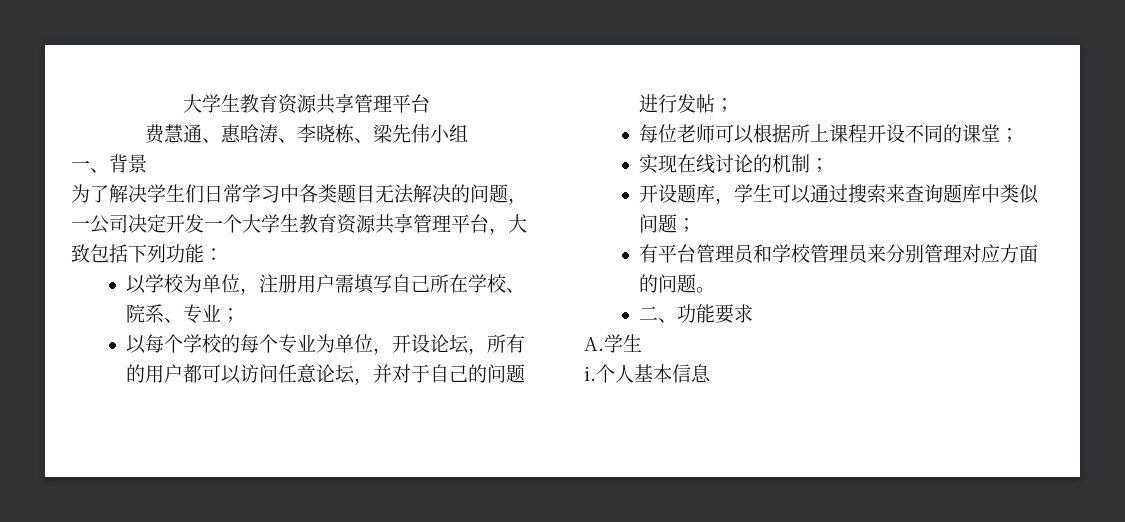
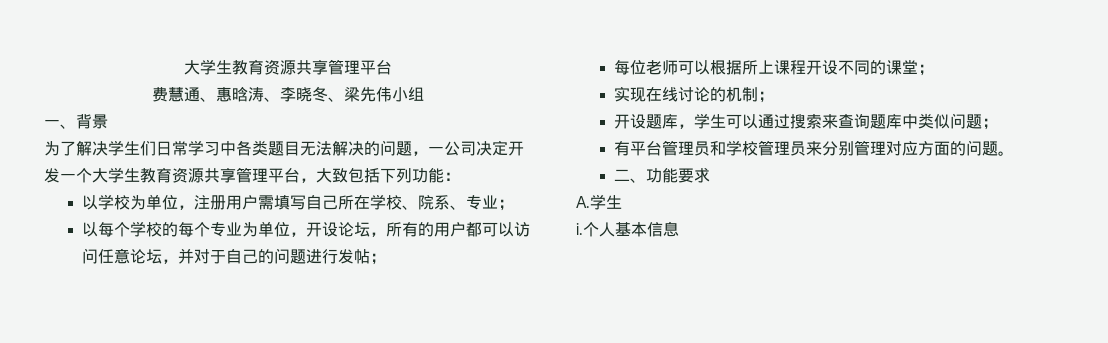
[334,124,355,143] 栋 -> [312,86,328,102] 冬

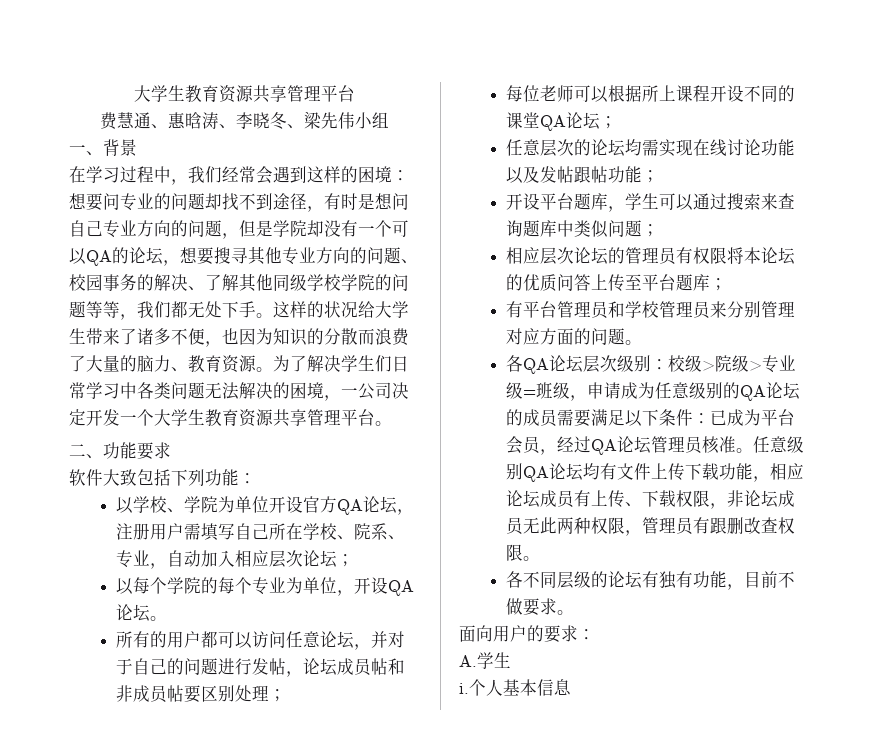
(108, 121) none -> [69,166,409,185] [69,193,409,212] [69,220,409,239] [69,247,418,266] [69,274,409,292] [69,301,409,320] [69,328,409,347] [69,355,273,373] 在学习过程中，我们经常会遇到这样的困境：想要问专业的问题却找不到途径，有时是想问自己专业方向的问题，但是学院却没有一个可以QA的论坛，想要搜寻其他专业方向的问题、校园事务的解决、了解其他同级学校学院的问题等等，我们都无处下手。这样的状况给大学生带来了诸多不便，也因为知识的分散而浪费了大量的脑力、教育资源。
[268,141,300,156] 题目 -> [171,382,205,399] 问题
[380,140,412,156] 问题 -> [290,382,324,399] 困境
[300,178,316,183] ， -> [375,421,392,426] [69,442,171,460] [69,469,103,486] 。 // 二、功能要求 // 软件
[130,194,179,210] 为单位 -> [167,496,398,515] 、学院为单位开设官方QA论坛
(499, 202) none -> [150,550,338,569] ，自动加入相应层次论坛
[146,222,163,237] 校 -> [184,577,202,594] 院
[338,222,387,237] 论坛， -> [388,580,415,596] [116,604,168,622] QA论坛。 //
(371, 256) none -> [286,658,406,677] [116,685,270,703] ，论坛成员帖和非成员帖要区别处理
[918,64,935,76] [614,86,759,102] ； // 实现在线讨论的机制 -> [540,112,618,131] [506,139,796,157] [506,166,643,184] QA论坛； // 任意层次的论坛均需实现在线讨论功能以及发帖跟帖功能
(647, 121) none -> [540,193,575,210] 平台
(999, 124) none -> [506,247,796,265] [506,274,728,292] // 相应层次论坛的管理员有权限将本论坛的优质问答上传至平台题库；
[614,167,711,183] 二、功能要求 -> [506,355,797,374] [506,382,801,401] [506,409,796,427] [506,436,805,455] [506,463,805,482] [506,490,796,509] [506,517,796,536] [506,544,541,561] [506,571,796,590] [506,598,575,616] [459,625,595,643] 各QA论坛层次级别：校级>院级>专业级=班级，申请成为任意级别的QA论坛的成员需要满足以下条件：已成为平台会员，经过QA论坛管理员核准。任意级别QA论坛均有文件上传下载功能，相应论坛成员有上传、下载权限，非论坛成员无此两种权限，管理员有跟删改查权限。 // 各不同层级的论坛有独有功能，目前不做要求。 // 面向用户的要求：

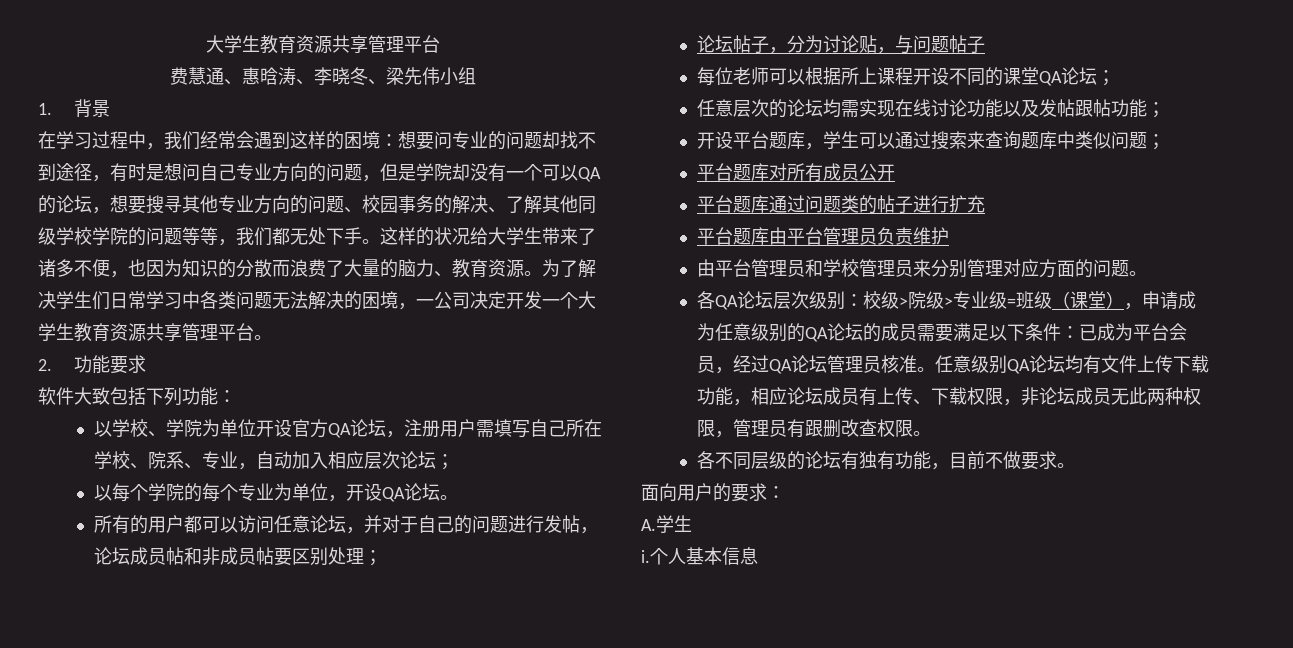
[69,145,103,156] 一、 -> [38,103,52,115] 1.
[69,444,103,459] 二、 -> [38,359,52,371] 2.
(287, 695) none -> [696,35,985,54] // 论坛帖子，分为讨论贴，与问题帖子
[506,247,796,265] [506,274,728,292] [506,301,524,318] 相应层次论坛的管理员有权限将本论坛的优质问答上传至平台题库； // 有 -> [696,163,895,182] [696,195,985,214] [696,227,949,245] [696,259,715,277] 平台题库对所有成员公开 // 平台题库通过问题类的帖子进行扩充 // 平台题库由平台管理员负责维护 // 由
(571, 390) none -> [1051,291,1124,309] （课堂）

